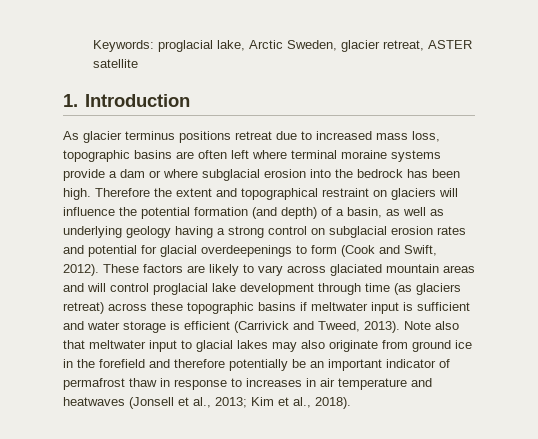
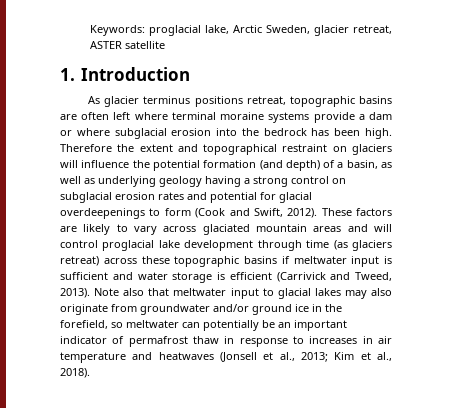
[235,131,440,142] retreat due to increased mass loss, -> [246,96,286,105] retreat,
(408, 344) none -> [140,304,249,315] groundwater and/or
[99,359,225,368] forefield and therefore -> [60,320,200,329] forefield, so meltwater can

